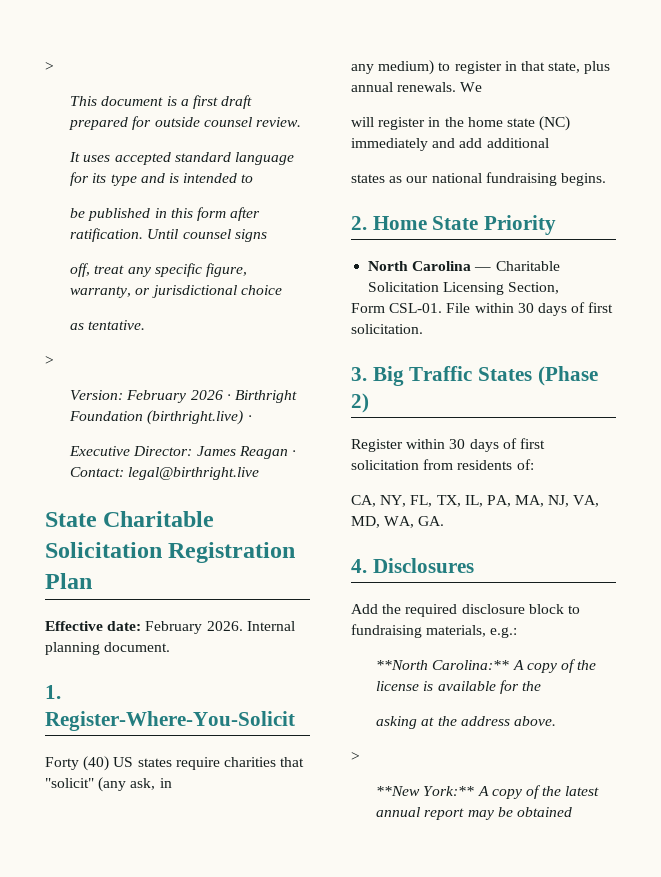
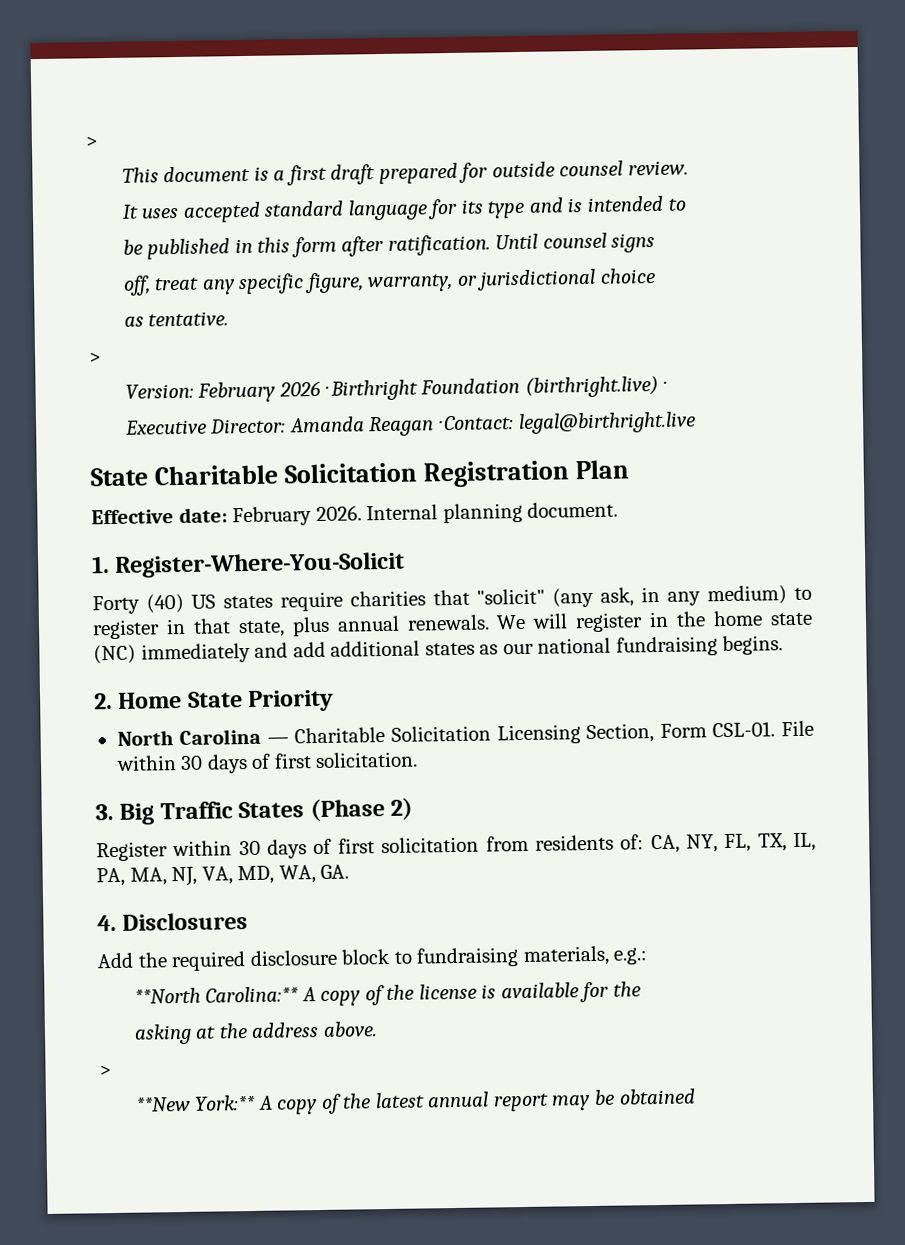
[196,446,236,456] James -> [288,416,365,433] Amanda
(172, 783) // -> (661, 594) none
(483, 87) // -> (527, 622) none
(549, 143) // -> (421, 648) none
(560, 288) // -> (655, 733) none
(534, 464) // -> (645, 842) none

